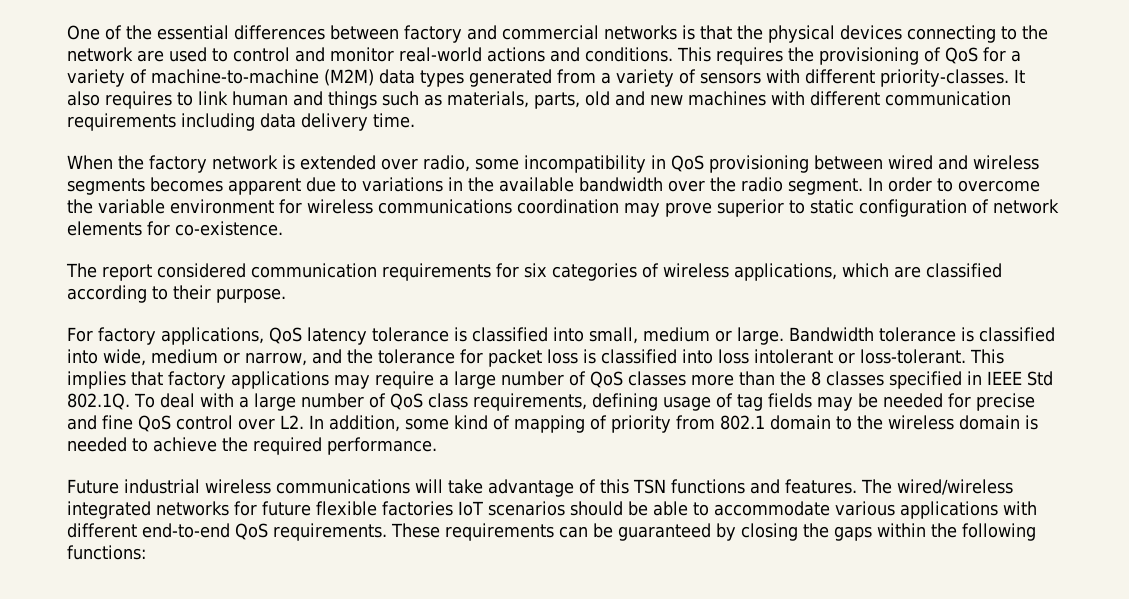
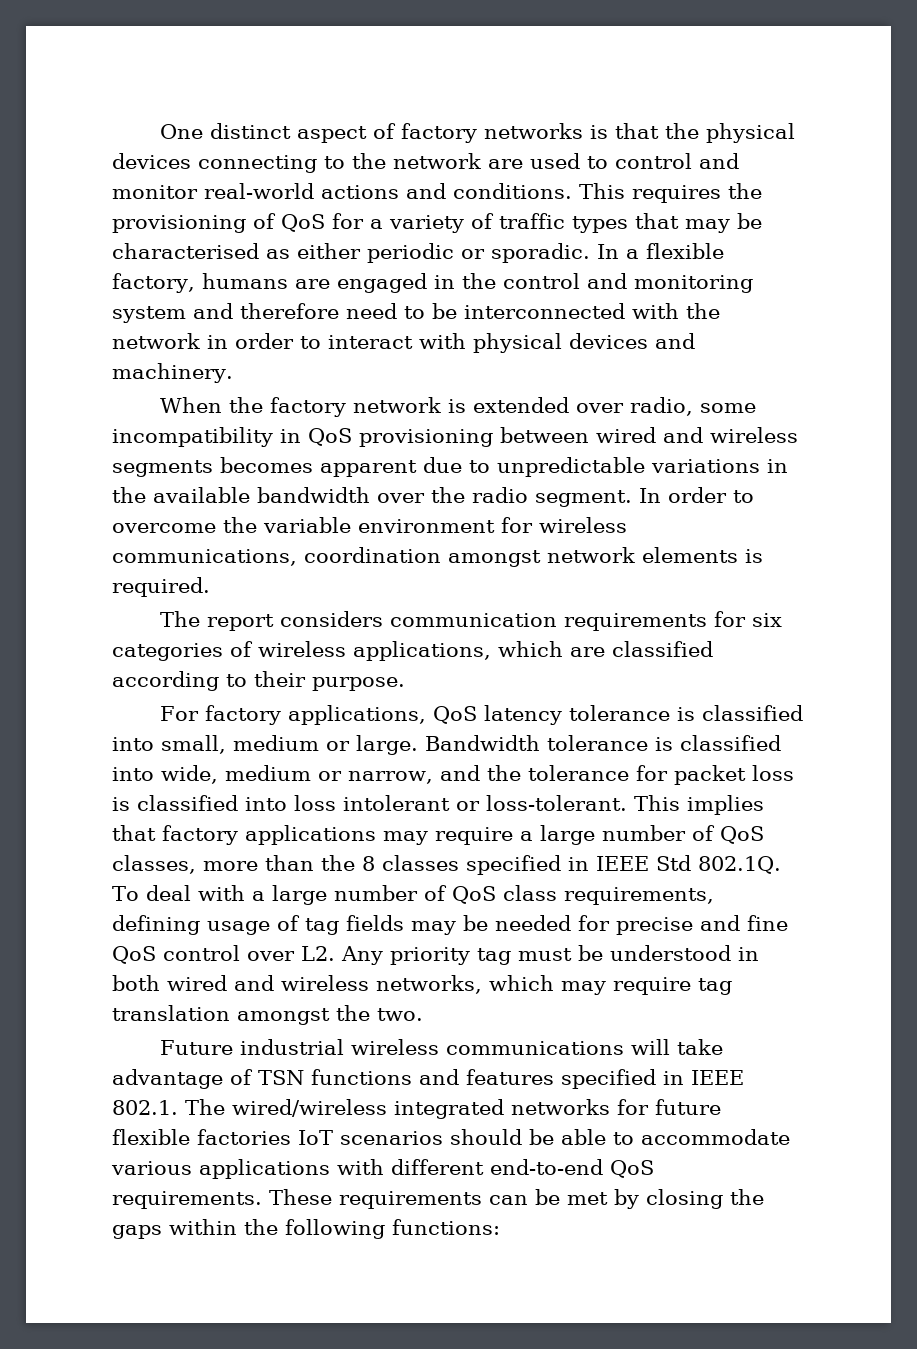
[105,25,599,43] of the essential differences between factory and commercial -> [209,123,477,143] distinct aspect of factory
[151,69,1025,87] [67,91,1011,109] [67,113,415,131] machine-to-machine (M2M) data types generated from a variety of sensors with different priority-classes. It also requires to link human and things such as materials, parts, old and new machines with different communication requirements including data delivery time. -> [499,213,762,233] [112,243,724,263] [112,273,753,293] [112,303,720,323] [112,333,695,353] [112,363,233,383] traffic types that may be characterised as either periodic or sporadic. In a flexible factory, humans are engaged in the control and monitoring system and therefore need to be interconnected with the network in order to interact with physical devices and machinery.
(357, 185) none -> [497,457,645,477] unpredictable
[378,199,1059,217] [67,221,283,236] communications coordination may prove superior to static configuration of network elements for co-existence. -> [112,547,763,567] [112,577,210,597] communications, coordination amongst network elements is required.
[157,263,246,278] considered -> [279,611,383,627] considers
[628,371,686,386] classes -> [112,855,196,874] classes,
[309,415,1038,433] [67,437,437,455] In addition, some kind of mapping of priority from 802.1 domain to the wireless domain is needed to achieve the required performance. -> [341,945,759,965] [112,975,732,995] [112,1005,423,1025] Any priority tag must be understood in both wired and wireless networks, which may require tag translation amongst the two.
[599,479,629,494] this -> (253, 1077) none
[784,479,857,494] features. -> [466,1069,744,1089] [112,1100,178,1115] features specified in IEEE 802.1.
[618,523,711,541] guaranteed -> [567,1192,608,1205] met

